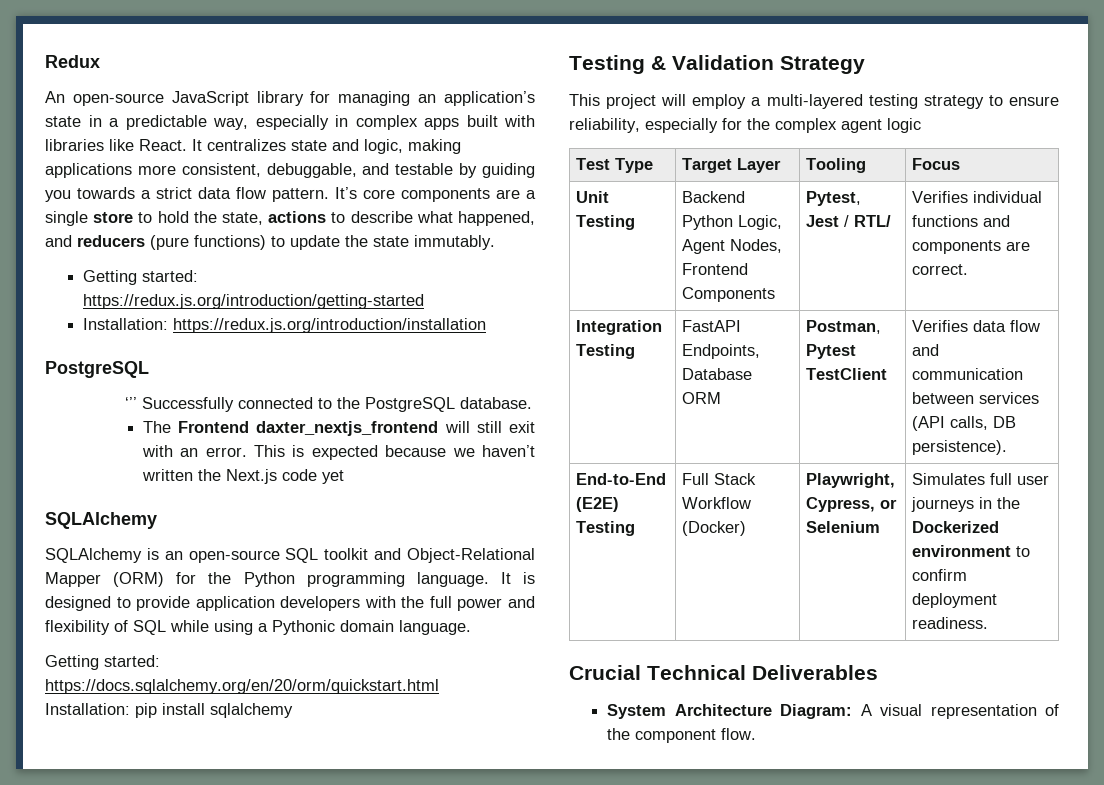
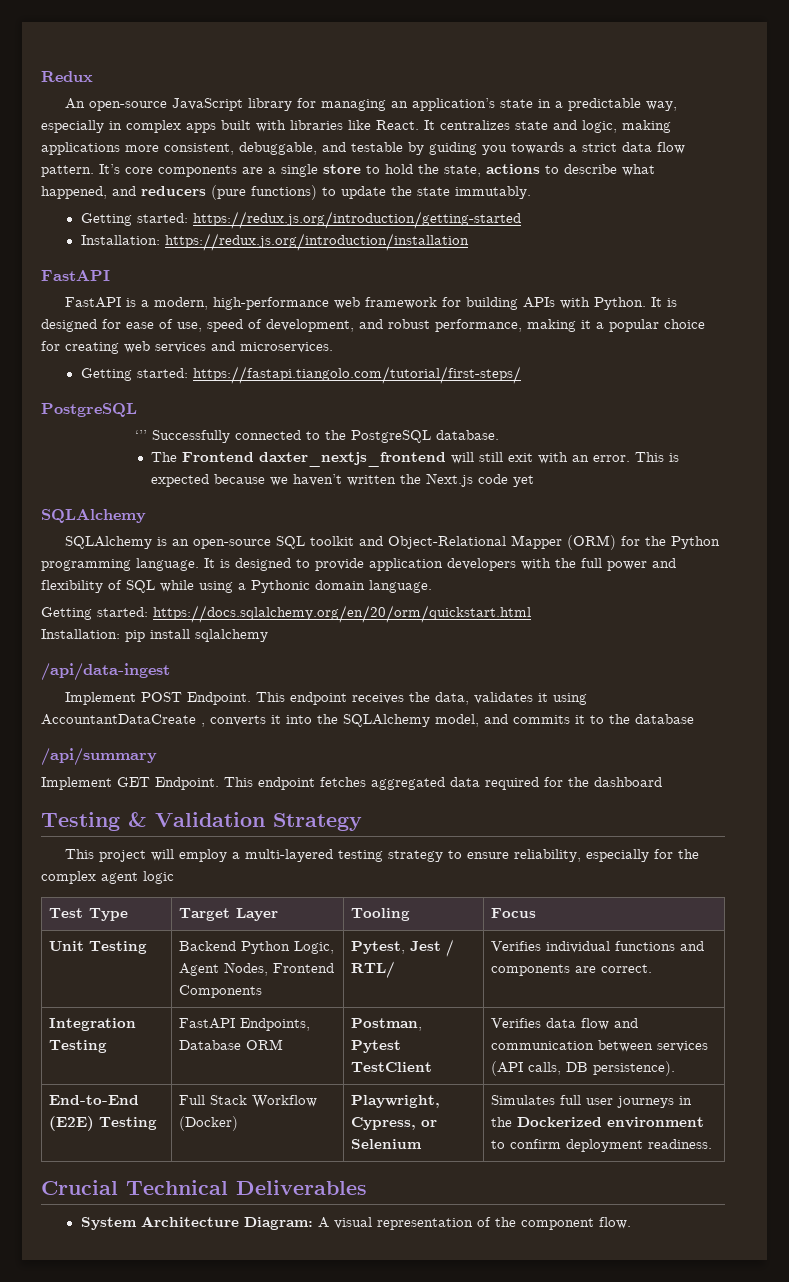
(487, 325) none -> [41,270,110,281] [65,297,678,310] [41,319,705,332] [41,341,333,354] [80,366,521,384] // FastAPI // FastAPI is a modern, high-performance web framework for building APIs with Python. It is designed for ease of use, speed of development, and robust performance, making it a popular choice for creating web services and microservices. // Getting started: https://fastapi.tiangolo.com/tutorial/first-steps/
(293, 710) none -> [41,663,170,681] [65,692,588,705] [41,714,694,727] [41,748,157,766] [41,777,662,790] // /api/data-ingest // Implement POST Endpoint. This endpoint receives the data, validates it using AccountantDataCreate , converts it into the SQLAlchemy model, and commits it to the database // /api/summary // Implement GET Endpoint. This endpoint fetches aggregated data required for the dashboard

